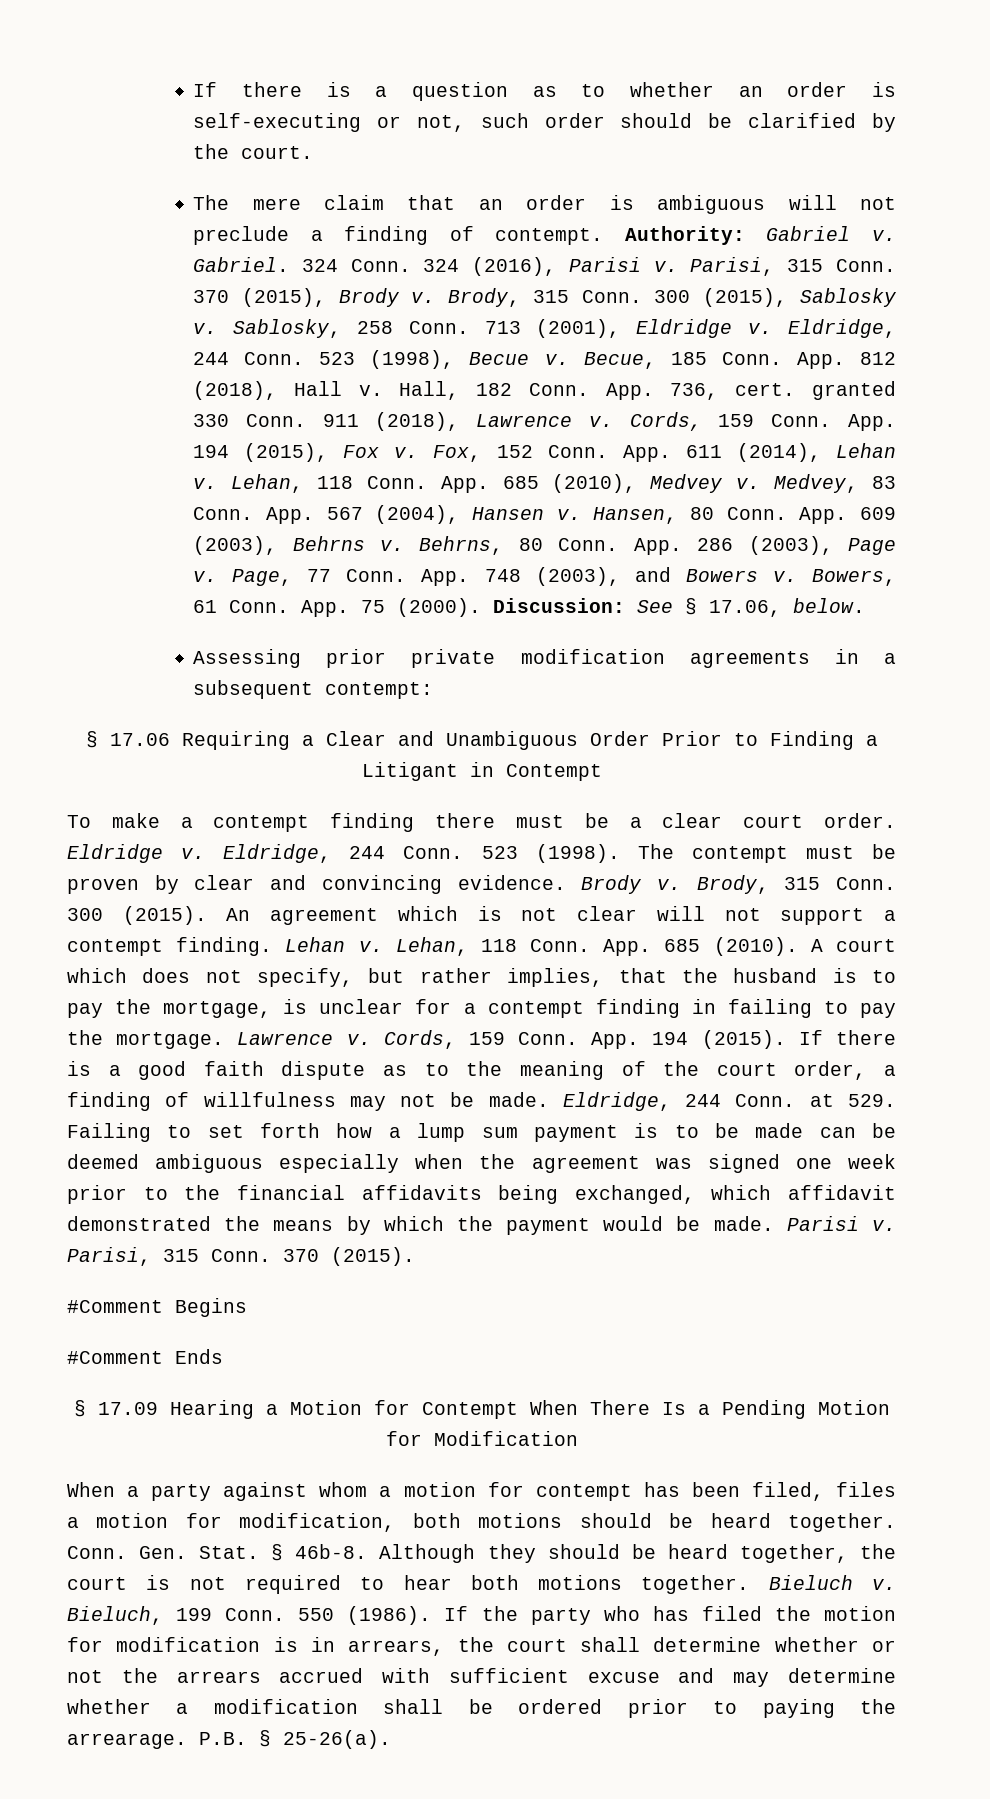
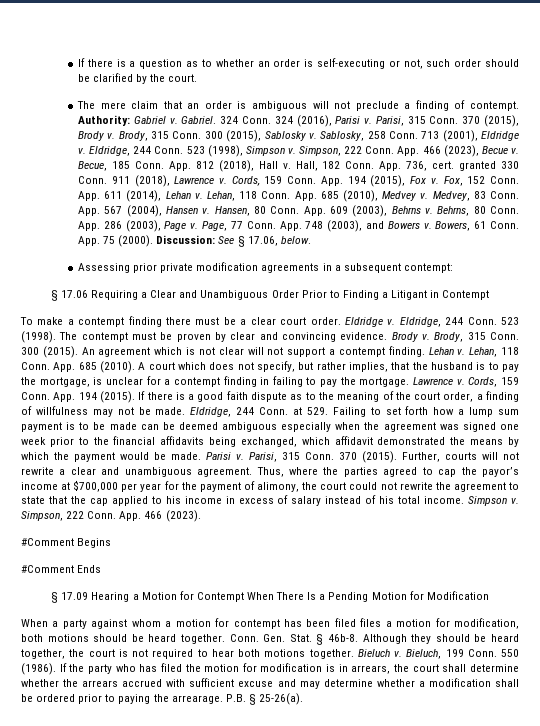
(455, 359) none -> [245,145,479,157] Simpson v. Simpson, 222 Conn. App. 466 (2023),
(415, 1256) none -> [402,452,519,462] [21,467,520,477] [21,480,519,492] [21,495,519,506] [21,510,201,522] Further, courts will not rewrite a clear and unambiguous agreement. Thus, where the parties agreed to cap the payor’s income at $700,000 per year for the payment of alimony, the court could not rewrite the agreement to state that the cap applied to his income in excess of salary instead of his total income. Simpson v. Simpson, 222 Conn. App. 466 (2023).
[751,1482,824,1501] filed, -> [334,618,356,627] filed
[871,1640,896,1652] [67,1670,103,1683] or not -> (59, 683) none

